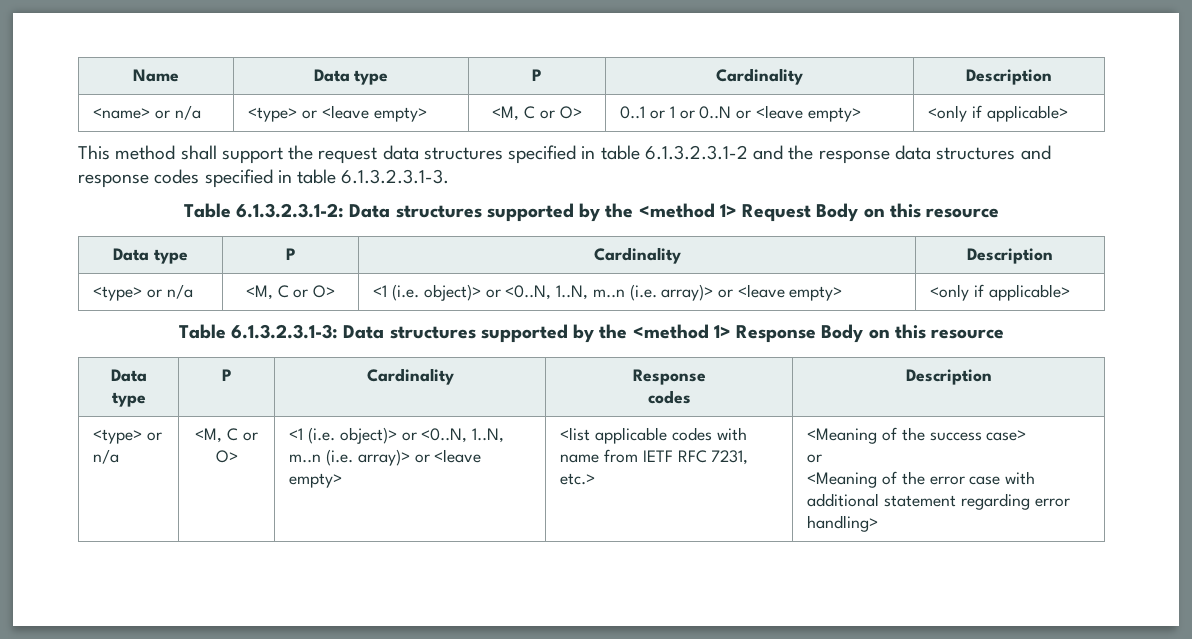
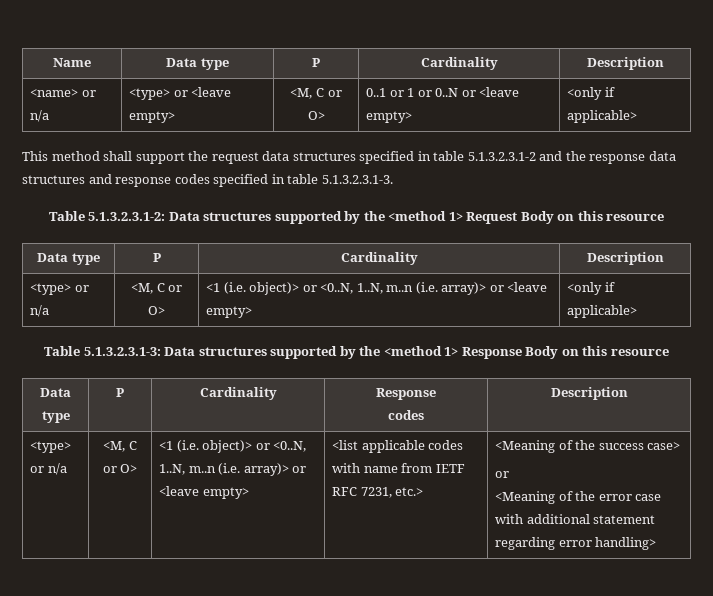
[644,145,748,160] 6.1.3.2.3.1-2 -> [467,152,536,161] 5.1.3.2.3.1-2
[341,169,450,184] [183,203,345,218] 6.1.3.2.3.1-3. // Table 6.1.3.2.3.1-2: -> [321,175,393,184] [48,211,166,221] 5.1.3.2.3.1-3. // Table 5.1.3.2.3.1-2:
[231,324,339,339] 6.1.3.2.3.1-3: -> [83,347,161,356] 5.1.3.2.3.1-3:

